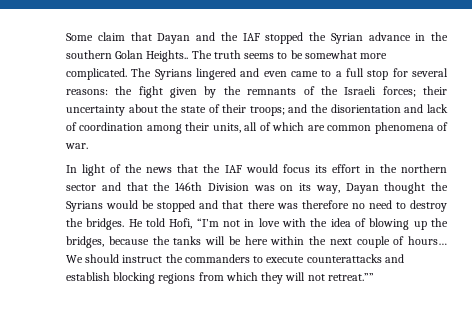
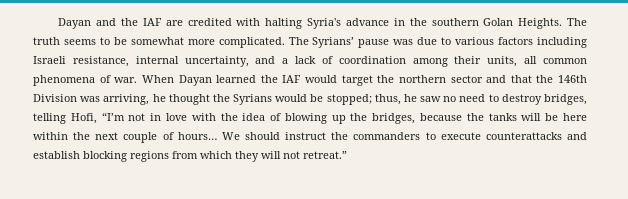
[66,32,152,41] Some claim that -> (58, 23) none
[265,32,363,44] stopped the Syrian -> [165,18,342,29] are credited with halting Syria's
[146,50,189,62] Heights.. -> [518,18,563,29] Heights.
[154,68,448,80] [66,86,448,98] [66,104,424,116] Syrians lingered and even came to a full stop for several reasons: the fight given by the remnants of the Israeli forces; their uncertainty about the state of their troops; and the disorientation and -> [312,37,587,48] [33,56,289,67] Syrians’ pause was due to various factors including Israeli resistance, internal uncertainty, and a
[259,122,325,131] of which are -> (538, 60) none
[66,164,375,176] // In light of the news that the IAF would focus its effort in -> [141,75,373,86] When Dayan learned the IAF would target
[280,183,379,194] on its way, Dayan -> [103,94,166,105] arriving, he
[157,200,447,212] [66,218,165,230] stopped and that there was therefore no need to destroy the bridges. He told -> [326,94,588,105] [33,113,66,124] stopped; thus, he saw no need to destroy bridges, telling
[327,273,374,281] retreat.”” -> [303,151,347,159] retreat.”

